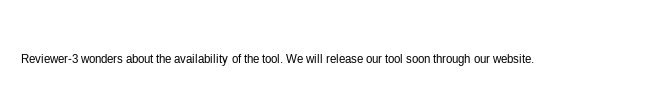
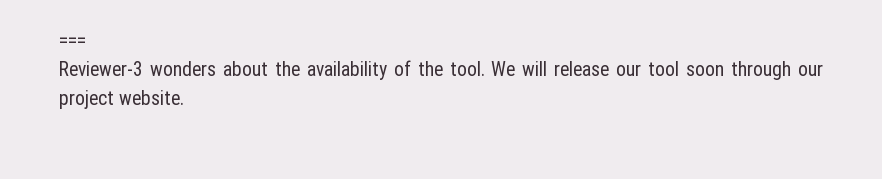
(21, 58) none -> [59,37,86,47] === //
(490, 59) none -> [59,90,114,109] project

